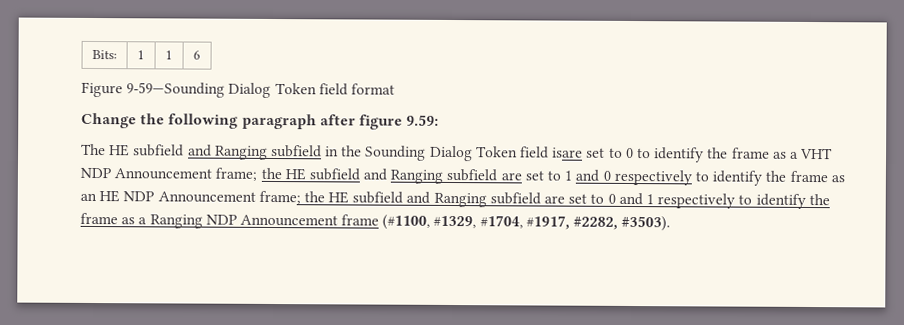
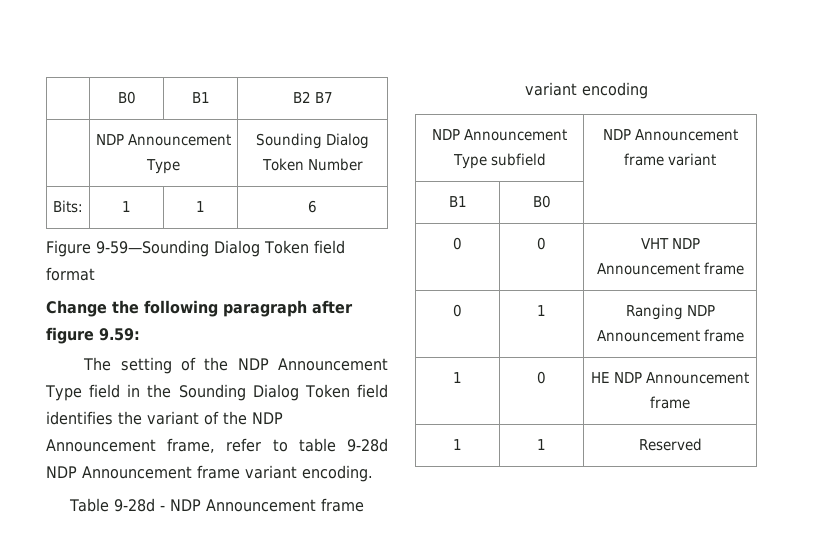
(92, 54) none -> [117,91,136,104] [191,92,210,103] [292,91,333,103] [96,134,231,146] [146,159,181,174] [256,133,369,149] [261,158,363,171] | B0 | B1 | B2 B7 // | NDP Announcement Type | Sounding Dialog Token Number //
[109,144,322,160] HE subfield and Ranging subfield -> [120,357,388,374] [45,384,121,401] setting of the NDP Announcement Type field
[552,147,834,163] [80,167,845,186] [80,190,830,209] [80,212,671,232] isare set to 0 to identify the frame as a VHT NDP Announcement frame; the HE subfield and Ranging subfield are set to 1 and 0 respectively to identify the frame as an HE NDP Announcement frame; the HE subfield and Ranging subfield are set to 0 and 1 respectively to identify the frame as a Ranging NDP Announcement frame (#1100, #1329, #1704, #1917, #2282, #3503). -> [46,411,283,425] [46,438,388,453] [46,465,373,482] [68,498,365,512] [524,82,648,99] [432,129,567,141] [452,153,546,169] [602,129,738,141] [624,153,716,166] [448,196,467,207] [532,195,551,208] [453,237,462,250] [537,237,546,250] [640,238,700,249] [596,262,744,275] [453,304,462,317] [537,305,546,316] [625,304,715,320] [596,329,744,342] [453,372,462,383] [537,371,546,384] [591,372,749,384] [650,396,690,409] [453,439,462,450] [537,439,546,450] [638,438,702,451] identifies the variant of the NDP Announcement frame, refer to table 9-28d NDP Announcement frame variant encoding. // Table 9-28d - NDP Announcement frame variant encoding // NDP Announcement Type subfield | NDP Announcement frame variant // B1 | B0 | // 0 | 0 | VHT NDP Announcement frame // 0 | 1 | Ranging NDP Announcement frame // 1 | 0 | HE NDP Announcement frame // 1 | 1 | Reserved

